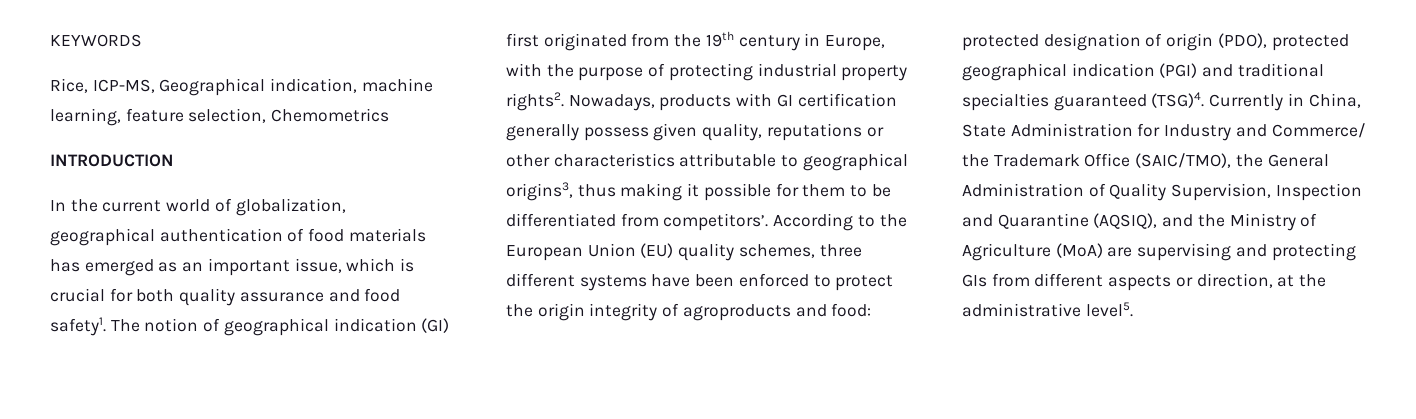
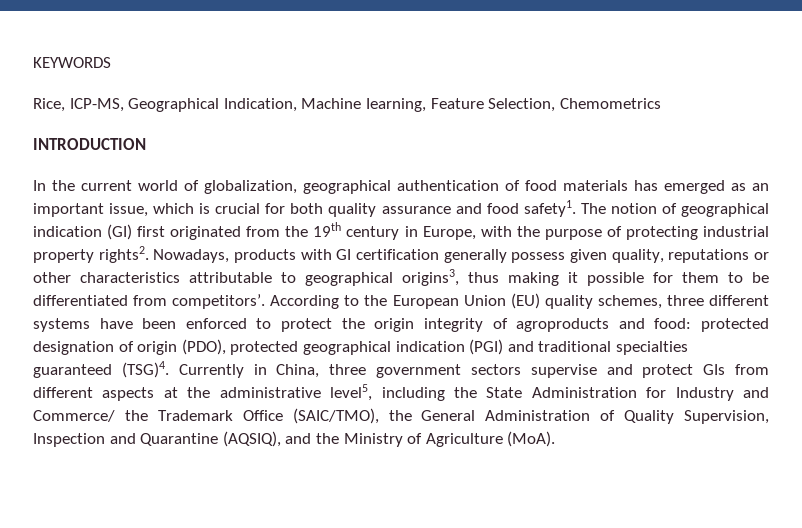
[270,78,433,93] [50,108,267,126] indication, machine learning, feature selection, -> [223,98,556,112] Indication, Machine Iearning, Feature Selection,
(1361, 100) none -> [329,364,769,378] [33,384,477,401] three government sectors supervise and protect GIs from different aspects at the administrative level5, including the
[1055,243,1356,261] [962,273,1327,291] [962,302,1133,317] (MoA) are supervising and protecting GIs from different aspects or direction, at the administrative level5. -> [507,431,556,447] (MoA).

